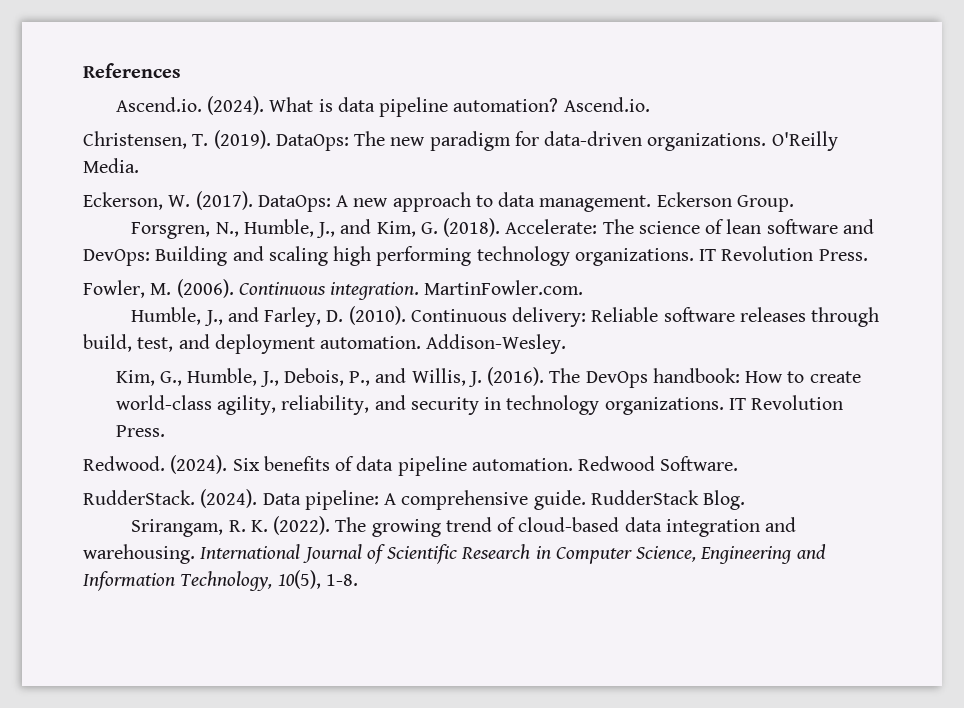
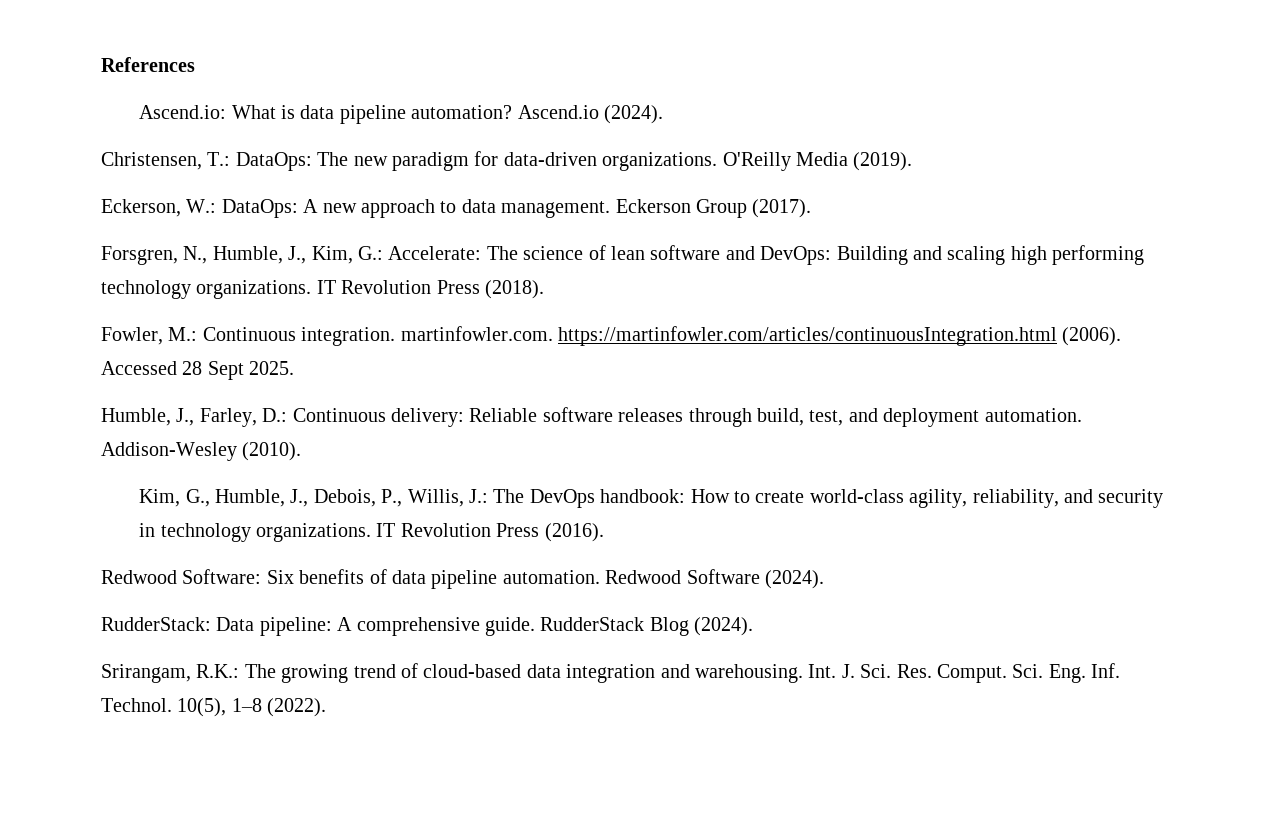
[115,96,264,115] Ascend.io. (2024). -> [139,105,227,119] Ascend.io:
[563,97,650,112] Ascend.io. -> [517,105,664,124] Ascend.io (2024).
[192,130,271,149] T. (2019). -> [207,152,231,166] T.:
[83,158,139,173] Media. -> [795,152,913,171] Media (2019).
[168,191,253,210] W. (2017). -> [186,199,217,213] W.:
[736,195,794,212] Group. -> [695,199,812,218] Group (2017).
[340,218,501,237] and Kim, G. (2018). -> [311,246,383,264] Kim, G.:
[818,249,868,261] Press. -> [436,280,544,299] Press (2018).
[150,279,584,300] [131,306,406,327] M. (2006). Continuous integration. MartinFowler.com. // Humble, J., and Farley, D. (2010). -> [168,326,1122,346] [101,361,295,380] [101,408,288,427] M.: Continuous integration. martinfowler.com. https://martinfowler.com/articles/continuousIntegration.html (2006). Accessed 28 Sept 2025. // Humble, J., Farley, D.:
[426,334,567,354] Addison-Wesley. -> [101,442,302,461] Addison-Wesley (2010).
[375,367,545,387] and Willis, J. (2016). -> [407,489,489,507] Willis, J.:
[115,425,165,437] [83,455,228,474] Press. // Redwood. (2024). -> [496,523,604,542] [101,569,262,584] Press (2016). // Redwood Software:
[660,456,739,471] [83,489,258,508] Software. // RudderStack. (2024). -> [686,569,824,589] [101,617,211,631] Software (2024). // RudderStack:
[703,490,746,510] Blog. -> [649,617,754,636] Blog (2024).
[228,516,331,535] R. K. (2022). -> [196,664,240,678] R.K.:
[200,544,826,564] [83,570,358,591] International Journal of Scientific Research in Computer Science, Engineering and Information Technology, 10(5), 1-8. -> [808,663,1121,683] [101,698,327,717] Int. J. Sci. Res. Comput. Sci. Eng. Inf. Technol. 10(5), 1–8 (2022).

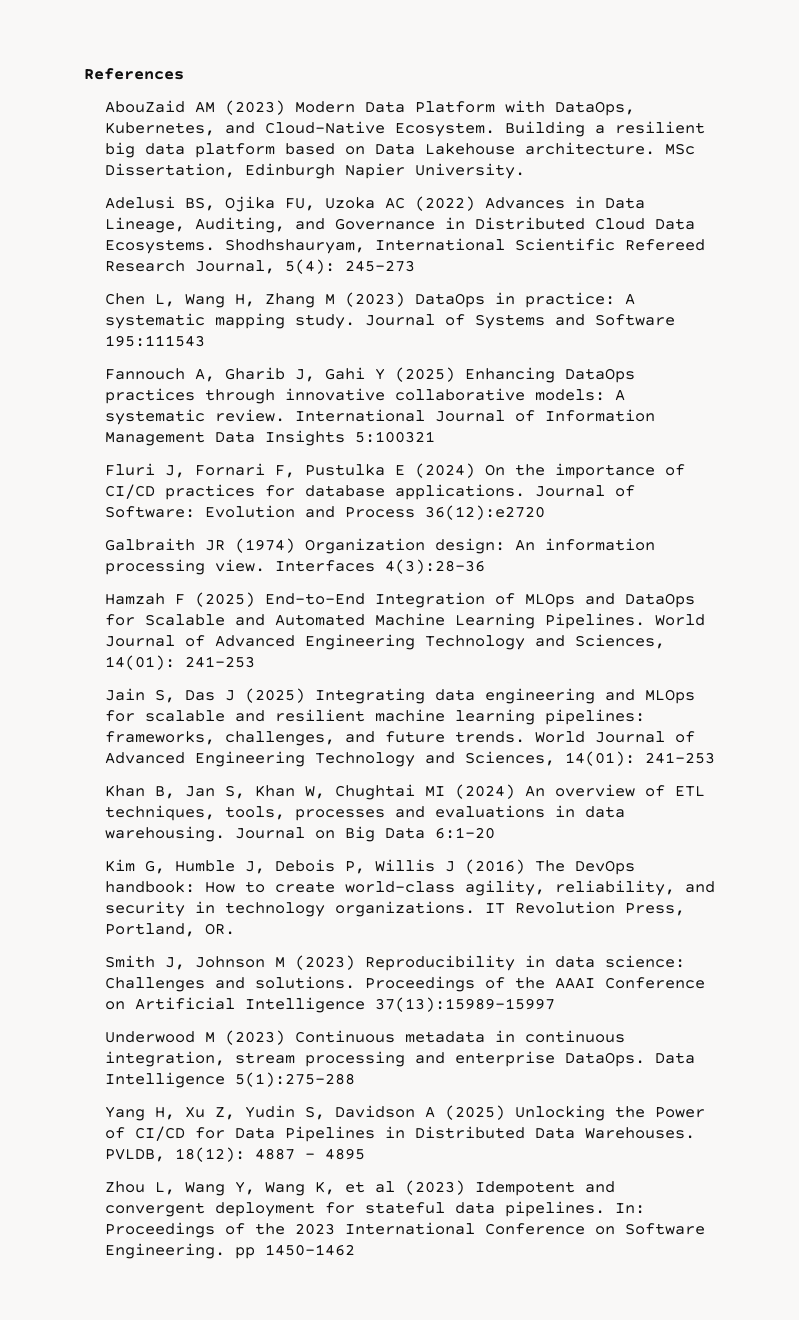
[139,105,664,124] [101,151,913,171] [101,199,812,218] [101,245,1145,265] [101,280,544,299] [101,326,1122,346] [101,361,295,380] [101,407,1082,427] [101,442,302,461] [139,489,489,507] Ascend.io: What is data pipeline automation? Ascend.io (2024). // Christensen, T.: DataOps: The new paradigm for data-driven organizations. O'Reilly Media (2019). // Eckerson, W.: DataOps: A new approach to data management. Eckerson Group (2017). // Forsgren, N., Humble, J., Kim, G.: Accelerate: The science of lean software and DevOps: Building and scaling high performing technology organizations. IT Revolution Press (2018). // Fowler, M.: Continuous integration. martinfowler.com. https://martinfowler.com/articles/continuousIntegration.html (2006). Accessed 28 Sept 2025. // Humble, J., Farley, D.: Continuous delivery: Reliable software releases through build, test, and deployment automation. Addison-Wesley (2010). // Kim, G., Humble, J., Debois, P., Willis, J.: -> [104,100,635,116] [104,121,705,137] [104,142,695,158] [104,163,525,179] [104,196,645,212] [104,217,695,233] [104,238,705,254] [104,259,415,274] [104,292,635,308] [104,313,675,329] [104,335,205,347] [104,367,635,383] [104,388,625,404] [104,409,655,425] [104,430,435,446] [104,463,685,479] [104,484,635,500] [104,505,545,520] [104,538,655,554] [104,559,485,575] [104,592,695,608] [104,613,705,629] [104,634,665,650] [104,655,255,670] [104,688,695,704] [104,709,645,725] [104,731,695,746] [104,751,715,767] [104,784,705,800] [104,805,625,821] [104,826,495,842] [104,859,525,874] AbouZaid AM (2023) Modern Data Platform with DataOps, Kubernetes, and Cloud-Native Ecosystem. Building a resilient big data platform based on Data Lakehouse architecture. MSc Dissertation, Edinburgh Napier University. // Adelusi BS, Ojika FU, Uzoka AC (2022) Advances in Data Lineage, Auditing, and Governance in Distributed Cloud Data Ecosystems. Shodhshauryam, International Scientific Refereed Research Journal, 5(4): 245-273 // Chen L, Wang H, Zhang M (2023) DataOps in practice: A systematic mapping study. Journal of Systems and Software 195:111543 // Fannouch A, Gharib J, Gahi Y (2025) Enhancing DataOps practices through innovative collaborative models: A systematic review. International Journal of Information Management Data Insights 5:100321 // Fluri J, Fornari F, Pustulka E (2024) On the importance of CI/CD practices for database applications. Journal of Software: Evolution and Process 36(12):e2720 // Galbraith JR (1974) Organization design: An information processing view. Interfaces 4(3):28-36 // Hamzah F (2025) End-to-End Integration of MLOps and DataOps for Scalable and Automated Machine Learning Pipelines. World Journal of Advanced Engineering Technology and Sciences, 14(01): 241-253 // Jain S, Das J (2025) Integrating data engineering and MLOps for scalable and resilient machine learning pipelines: frameworks, challenges, and future trends. World Journal of Advanced Engineering Technology and Sciences, 14(01): 241-253 // Khan B, Jan S, Khan W, Chughtai MI (2024) An overview of ETL techniques, tools, processes and evaluations in data warehousing. Journal on Big Data 6:1-20 // Kim G, Humble J, Debois P, Willis J (2016)
[496,523,604,542] [101,569,824,589] [101,617,754,636] [101,663,1121,683] [101,698,327,717] Press (2016). // Redwood Software: Six benefits of data pipeline automation. Redwood Software (2024). // RudderStack: Data pipeline: A comprehensive guide. RudderStack Blog (2024). // Srirangam, R.K.: The growing trend of cloud-based data integration and warehousing. Int. J. Sci. Res. Comput. Sci. Eng. Inf. Technol. 10(5), 1–8 (2022). -> [624,903,685,916] [104,923,235,937] [104,955,685,971] [104,976,705,992] [104,997,555,1013] [104,1030,625,1045] [104,1051,695,1067] [104,1072,355,1088] [104,1105,705,1121] [104,1126,695,1142] [104,1147,365,1162] [104,1180,615,1196] [104,1201,645,1217] [104,1222,705,1238] [104,1243,355,1259] Press, Portland, OR. // Smith J, Johnson M (2023) Reproducibility in data science: Challenges and solutions. Proceedings of the AAAI Conference on Artificial Intelligence 37(13):15989-15997 // Underwood M (2023) Continuous metadata in continuous integration, stream processing and enterprise DataOps. Data Intelligence 5(1):275-288 // Yang H, Xu Z, Yudin S, Davidson A (2025) Unlocking the Power of CI/CD for Data Pipelines in Distributed Data Warehouses. PVLDB, 18(12): 4887 - 4895 // Zhou L, Wang Y, Wang K, et al (2023) Idempotent and convergent deployment for stateful data pipelines. In: Proceedings of the 2023 International Conference on Software Engineering. pp 1450–1462

